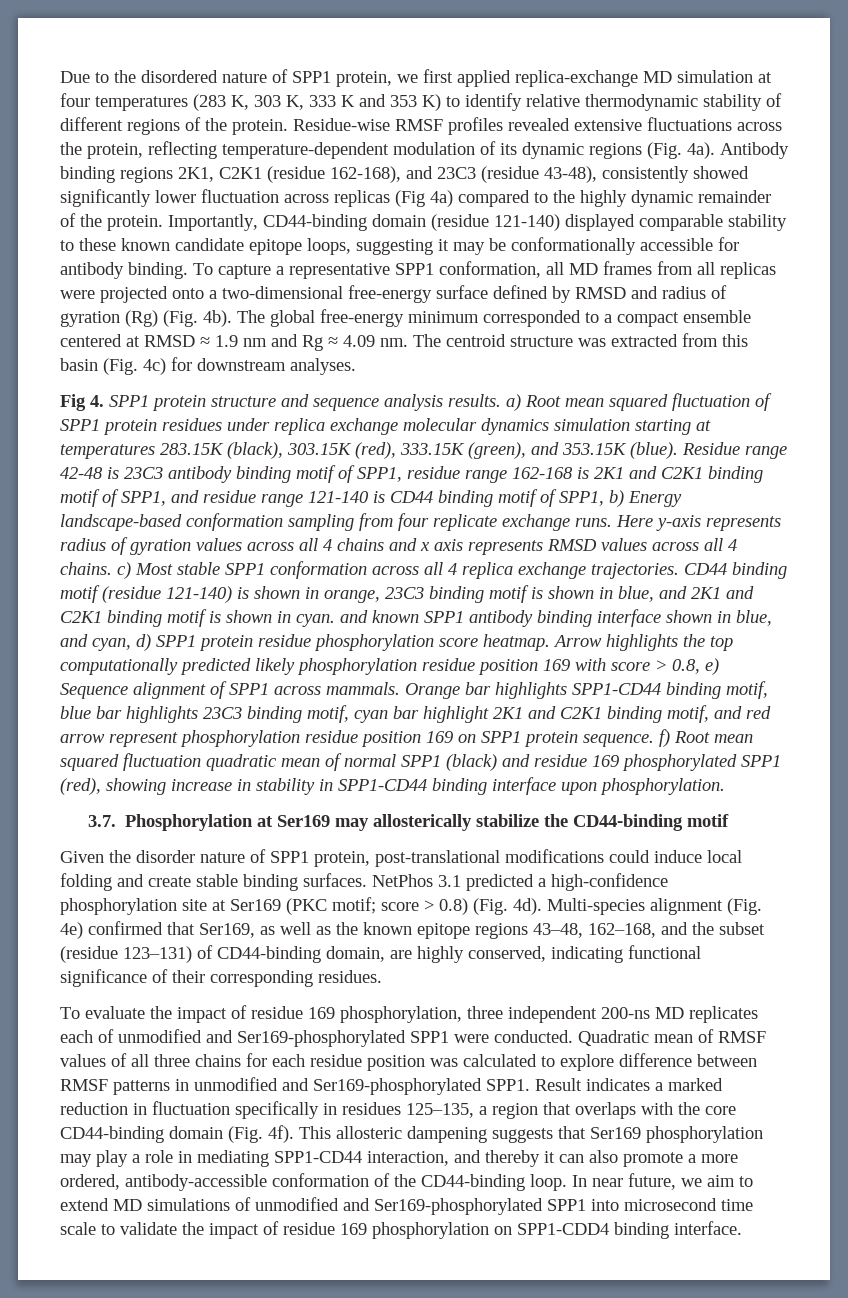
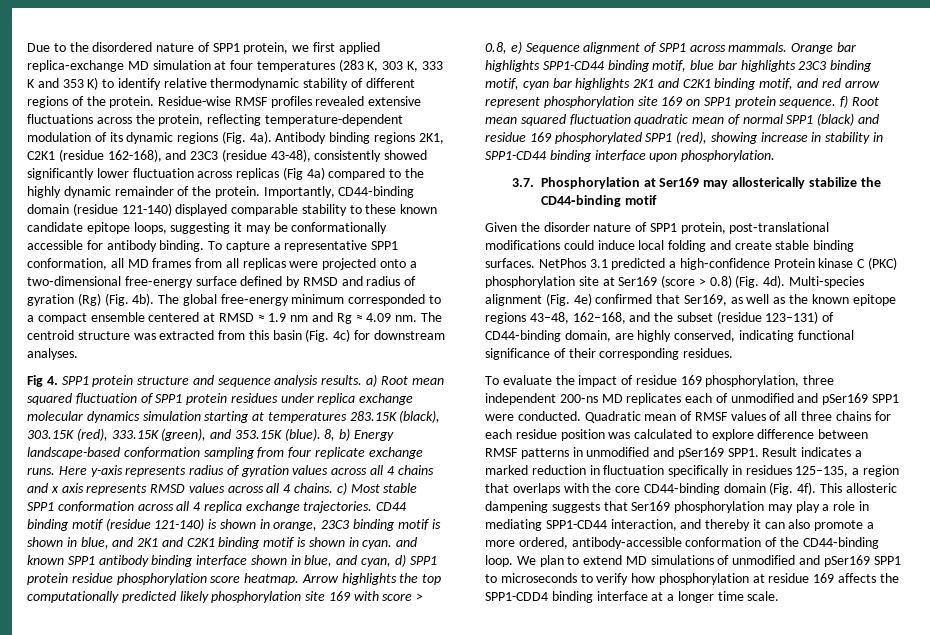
[682,442,787,459] [60,465,763,483] [60,489,604,507] Residue range 42-48 is 23C3 antibody binding motif of SPP1, residue range 162-168 is 2K1 and C2K1 binding motif of SPP1, and residue range 121-140 is CD44 binding motif of SPP1, -> [324,429,336,441] 8,
[422,658,538,675] residue position -> [305,591,326,601] site
[423,706,489,723] highlight -> [575,78,631,90] highlights
[305,730,421,747] residue position -> [637,96,658,106] site
(668, 882) none -> [773,257,898,270] Protein kinase C (PKC)
[286,897,419,915] (PKC motif; score -> [661,275,696,288] (score
[237,1030,406,1047] Ser169‐phosphorylated -> [822,393,869,405] pSer169
[313,1078,482,1095] Ser169‐phosphorylated -> [677,447,724,459] pSer169
[572,1173,735,1190] In near future, we aim -> [516,555,564,567] We plan
[374,1198,753,1215] [60,1221,742,1239] Ser169‐phosphorylated SPP1 into microsecond time scale to validate the impact of residue 169 phosphorylation on SPP1-CDD4 binding interface. -> [823,555,901,567] [485,573,899,585] [485,591,780,603] pSer169 SPP1 to microseconds to verify how phosphorylation at residue 169 affects the SPP1-CDD4 binding interface at a longer time scale.

